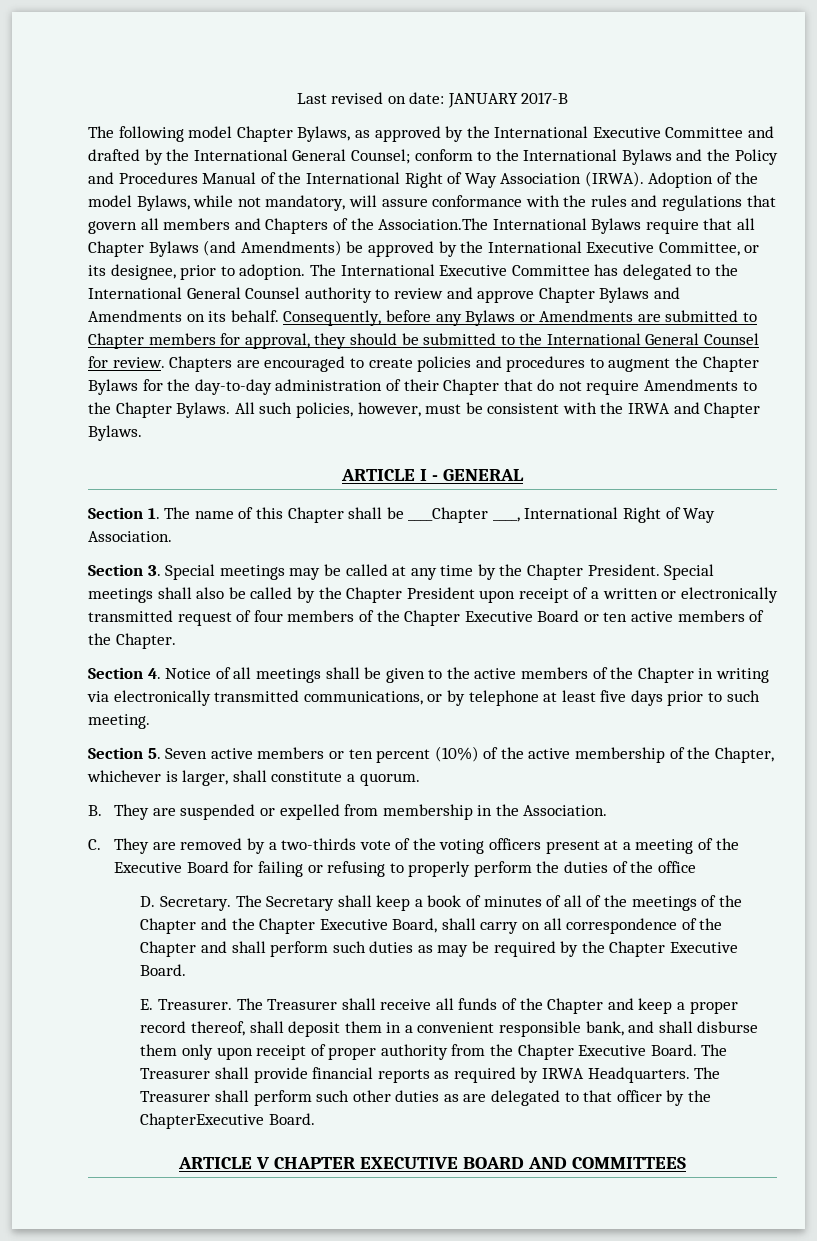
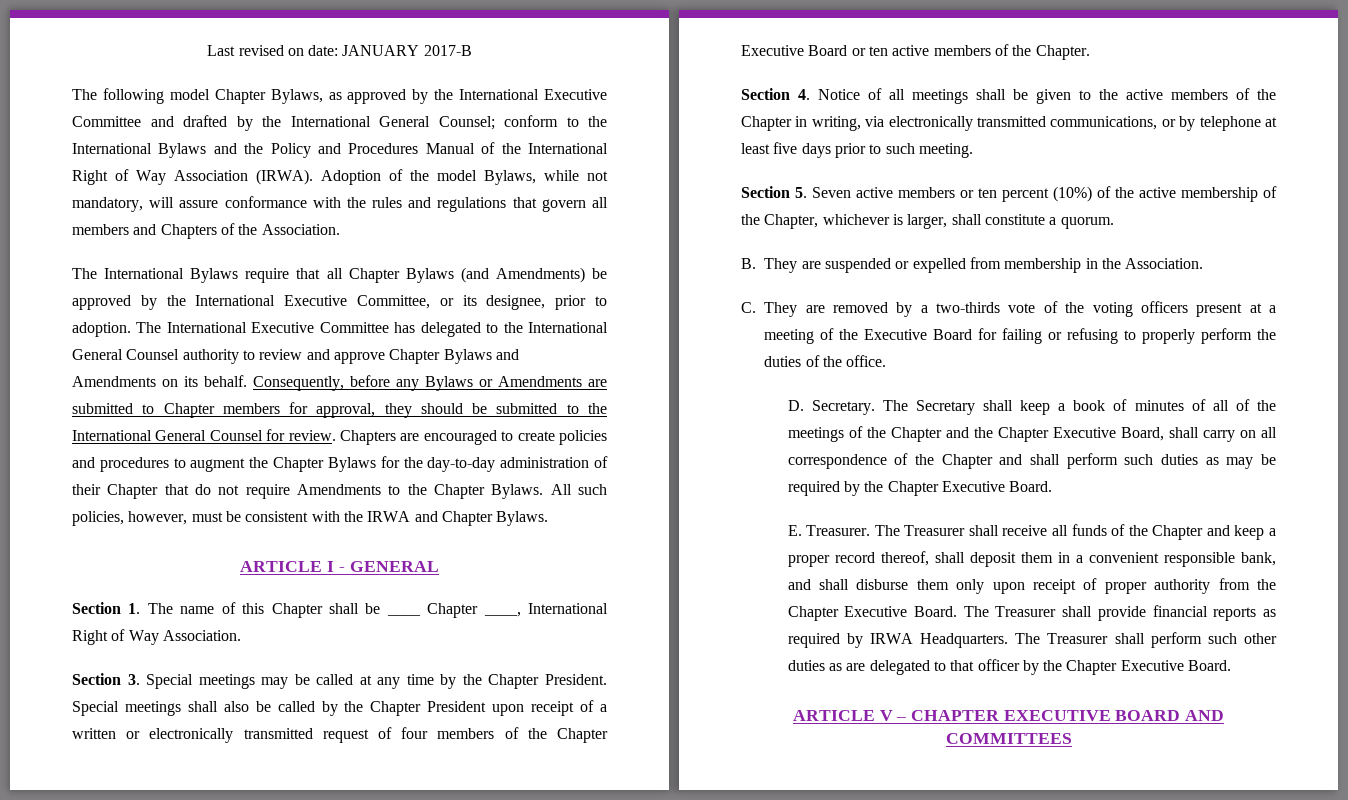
[378,218,489,230] Association.The -> [261,224,340,235] [72,268,97,279] Association. // The
[408,507,489,523] ____Chapter -> [386,603,479,618] ____ Chapter
[716,668,770,683] writing -> [811,116,861,131] writing,
[657,861,696,873] office -> [846,355,887,367] office.
[140,1113,265,1129] ChapterExecutive -> [1066,660,1184,675] Chapter Executive
(271, 1163) none -> [896,717,907,721] –

